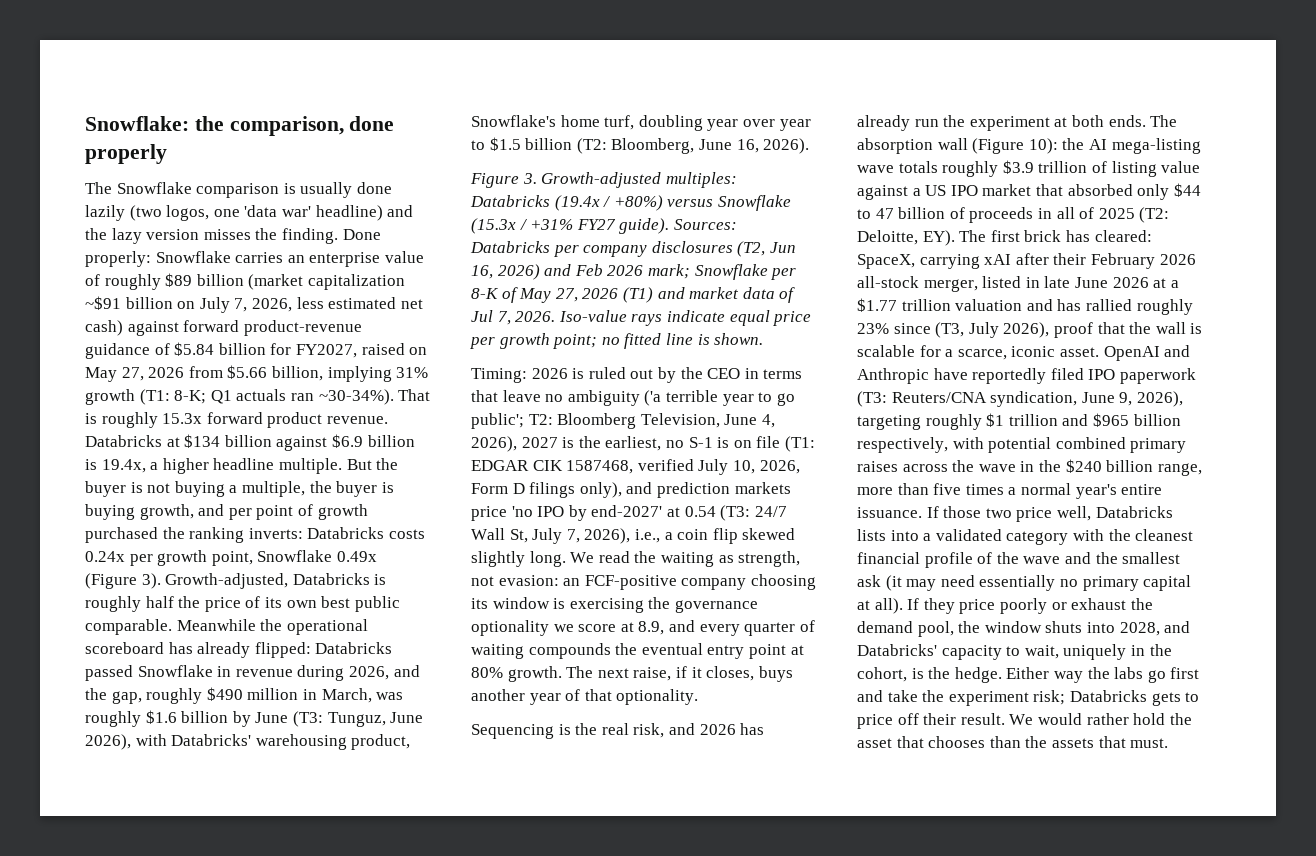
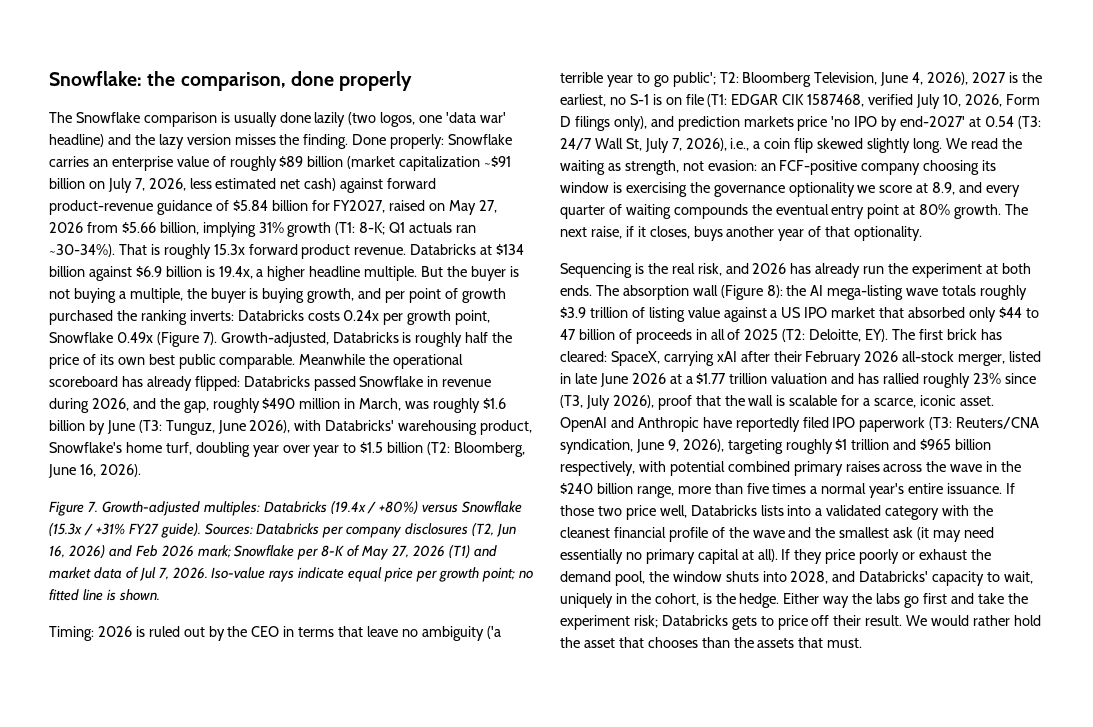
[141,573,161,589] 3). -> [202,332,217,345] 7).
[522,173,537,184] 3. -> [87,501,98,512] 7.
[1028,138,1058,154] 10): -> [766,285,783,298] 8):

